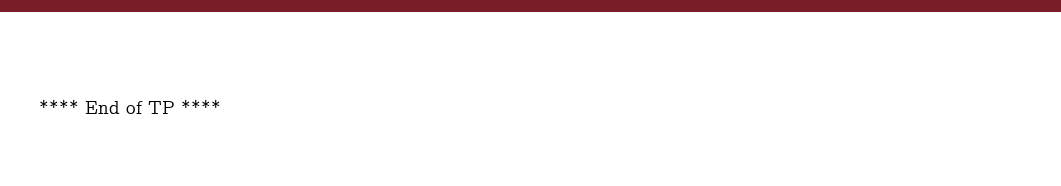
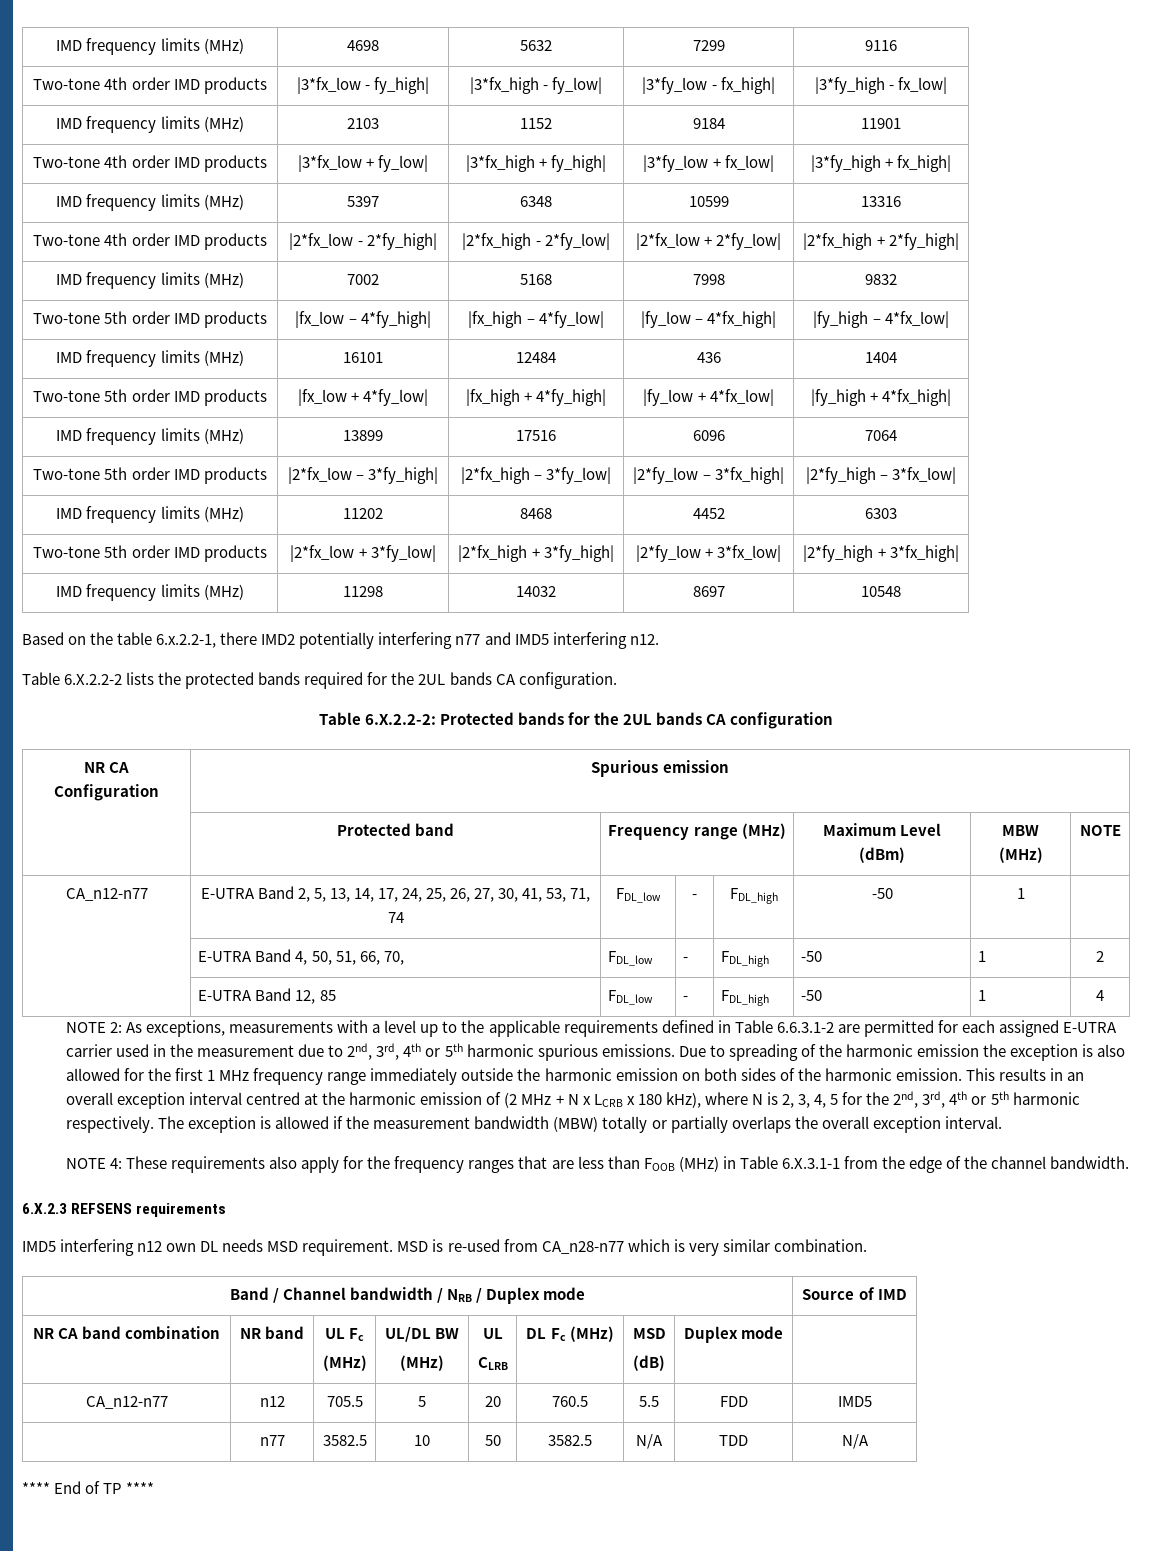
(39, 106) none -> [56,38,244,55] [347,40,379,51] [520,40,552,51] [692,40,725,51] [865,40,897,51] [33,77,267,94] [296,77,430,94] [469,77,603,94] [642,77,775,94] [814,77,948,94] [56,116,244,133] [347,118,379,129] [520,118,552,129] [692,118,725,129] [861,118,901,129] [33,155,267,172] [297,155,429,172] [465,155,607,172] [643,155,774,172] [810,155,952,172] [56,194,244,211] [347,196,379,207] [520,196,552,207] [688,196,729,207] [861,196,901,207] [33,233,267,250] [289,233,437,250] [462,233,610,250] [635,233,782,250] [803,233,959,250] [56,272,244,289] [347,274,379,285] [520,274,552,285] [692,274,725,285] [865,274,897,285] [33,311,267,328] [295,311,431,328] [468,311,604,328] [640,311,777,328] [813,311,949,328] [56,350,244,367] [343,352,383,363] [516,352,556,363] [696,352,721,363] [865,352,897,363] [33,389,267,406] [297,389,429,406] [465,389,607,406] [643,389,774,406] [810,389,952,406] [56,428,244,445] [343,430,383,441] [516,430,556,441] [692,430,725,441] [865,430,897,441] [33,467,267,484] [287,467,439,484] [460,467,612,484] [633,467,784,484] [805,467,957,484] [56,506,244,523] [343,508,383,519] [520,508,552,519] [692,508,725,519] [865,508,897,519] [33,545,267,562] [290,545,436,562] [458,545,614,562] [635,545,782,562] [803,545,959,562] [56,584,244,601] [343,586,383,597] [516,586,556,597] [692,586,725,597] [861,586,901,597] [22,632,659,649] [22,672,617,689] [318,712,834,729] [83,762,130,773] [53,784,159,801] [591,760,729,777] [336,823,455,836] [608,823,786,840] [822,823,942,836] [859,847,905,863] [1002,825,1039,836] [998,847,1043,863] [1079,825,1121,836] [65,888,148,901] [200,886,591,902] [387,912,404,923] [616,888,661,903] [692,894,697,899] [729,888,778,904] [871,888,893,899] [1016,888,1025,899] [198,949,404,965] [608,951,654,966] [683,957,689,962] [721,951,770,967] [801,951,823,962] [978,951,987,962] [1096,951,1104,962] [198,988,336,1004] [608,990,654,1005] [683,996,689,1001] [721,990,770,1006] [801,990,823,1001] [978,990,987,1001] [1096,990,1104,1001] [65,1020,1118,1037] [65,1043,1126,1061] [65,1068,1085,1085] [65,1091,1080,1109] [65,1116,1002,1133] [65,1156,1130,1173] [22,1203,227,1217] [22,1239,867,1256] [229,1287,586,1304] [802,1287,907,1300] [32,1326,221,1339] [239,1326,305,1339] [324,1328,365,1341] [322,1355,367,1371] [384,1327,460,1342] [400,1355,444,1371] [482,1328,503,1339] [477,1357,508,1370] [526,1326,614,1342] [632,1328,666,1339] [633,1355,665,1371] [683,1326,784,1343] [85,1396,168,1409] [259,1396,285,1407] [326,1396,363,1407] [418,1396,426,1407] [484,1396,501,1407] [552,1396,588,1407] [639,1396,659,1407] [719,1396,748,1407] [837,1396,872,1407] [259,1435,285,1446] [322,1435,367,1446] [414,1435,430,1446] [484,1435,501,1446] [548,1435,592,1446] [636,1434,663,1449] [719,1435,748,1446] [841,1434,869,1449] IMD frequency limits (MHz) | 4698 | 5632 | 7299 | 9116 // Two-tone 4th order IMD products | |3*fx_low - fy_high| | |3*fx_high - fy_low| | |3*fy_low - fx_high| | |3*fy_high - fx_low| // IMD frequency limits (MHz) | 2103 | 1152 | 9184 | 11901 // Two-tone 4th order IMD products | |3*fx_low + fy_low| | |3*fx_high + fy_high| | |3*fy_low + fx_low| | |3*fy_high + fx_high| // IMD frequency limits (MHz) | 5397 | 6348 | 10599 | 13316 // Two-tone 4th order IMD products | |2*fx_low - 2*fy_high| | |2*fx_high - 2*fy_low| | |2*fx_low + 2*fy_low| | |2*fx_high + 2*fy_high| // IMD frequency limits (MHz) | 7002 | 5168 | 7998 | 9832 // Two-tone 5th order IMD products | |fx_low – 4*fy_high| | |fx_high – 4*fy_low| | |fy_low – 4*fx_high| | |fy_high – 4*fx_low| // IMD frequency limits (MHz) | 16101 | 12484 | 436 | 1404 // Two-tone 5th order IMD products | |fx_low + 4*fy_low| | |fx_high + 4*fy_high| | |fy_low + 4*fx_low| | |fy_high + 4*fx_high| // IMD frequency limits (MHz) | 13899 | 17516 | 6096 | 7064 // Two-tone 5th order IMD products | |2*fx_low – 3*fy_high| | |2*fx_high – 3*fy_low| | |2*fy_low – 3*fx_high| | |2*fy_high – 3*fx_low| // IMD frequency limits (MHz) | 11202 | 8468 | 4452 | 6303 // Two-tone 5th order IMD products | |2*fx_low + 3*fy_low| | |2*fx_high + 3*fy_high| | |2*fy_low + 3*fx_low| | |2*fy_high + 3*fx_high| // IMD frequency limits (MHz) | 11298 | 14032 | 8697 | 10548 // Based on the table 6.x.2.2-1, there IMD2 potentially interfering n77 and IMD5 interfering n12. // Table 6.X.2.2-2 lists the protected bands required for the 2UL bands CA configuration. // Table 6.X.2.2-2: Protected bands for the 2UL bands CA configuration // NR CA Configuration | Spurious emission // | Protected band | Frequency range (MHz) | Maximum Level (dBm) | MBW (MHz) | NOTE // CA_n12-n77 | E-UTRA Band 2, 5, 13, 14, 17, 24, 25, 26, 27, 30, 41, 53, 71, 74 | FDL_low | - | FDL_high | -50 | 1 | // | E-UTRA Band 4, 50, 51, 66, 70, | FDL_low | - | FDL_high | -50 | 1 | 2 // | E-UTRA Band 12, 85 | FDL_low | - | FDL_high | -50 | 1 | 4 // NOTE 2: As exceptions, measurements with a level up to the applicable requirements defined in Table 6.6.3.1-2 are permitted for each assigned E-UTRA carrier used in the measurement due to 2nd, 3rd, 4th or 5th harmonic spurious emissions. Due to spreading of the harmonic emission the exception is also allowed for the first 1 MHz frequency range immediately outside the harmonic emission on both sides of the harmonic emission. This results in an overall exception interval centred at the harmonic emission of (2 MHz + N x LCRB x 180 kHz), where N is 2, 3, 4, 5 for the 2nd, 3rd, 4th or 5th harmonic respectively. The exception is allowed if the measurement bandwidth (MBW) totally or partially overlaps the overall exception interval. // NOTE 4: These requirements also apply for the frequency ranges that are less than FOOB (MHz) in Table 6.X.3.1-1 from the edge of the channel bandwidth. // 6.X.2.3 REFSENS requirements // IMD5 interfering n12 own DL needs MSD requirement. MSD is re-used from CA_n28-n77 which is very similar combination. // Band / Channel bandwidth / NRB / Duplex mode | Source of IMD // NR CA band combination | NR band | UL Fc // (MHz) | UL/DL BW // (MHz) | UL // CLRB | DL Fc (MHz) | MSD // (dB) | Duplex mode | // CA_n12-n77 | n12 | 705.5 | 5 | 20 | 760.5 | 5.5 | FDD | IMD5 // | n77 | 3582.5 | 10 | 50 | 3582.5 | N/A | TDD | N/A //

